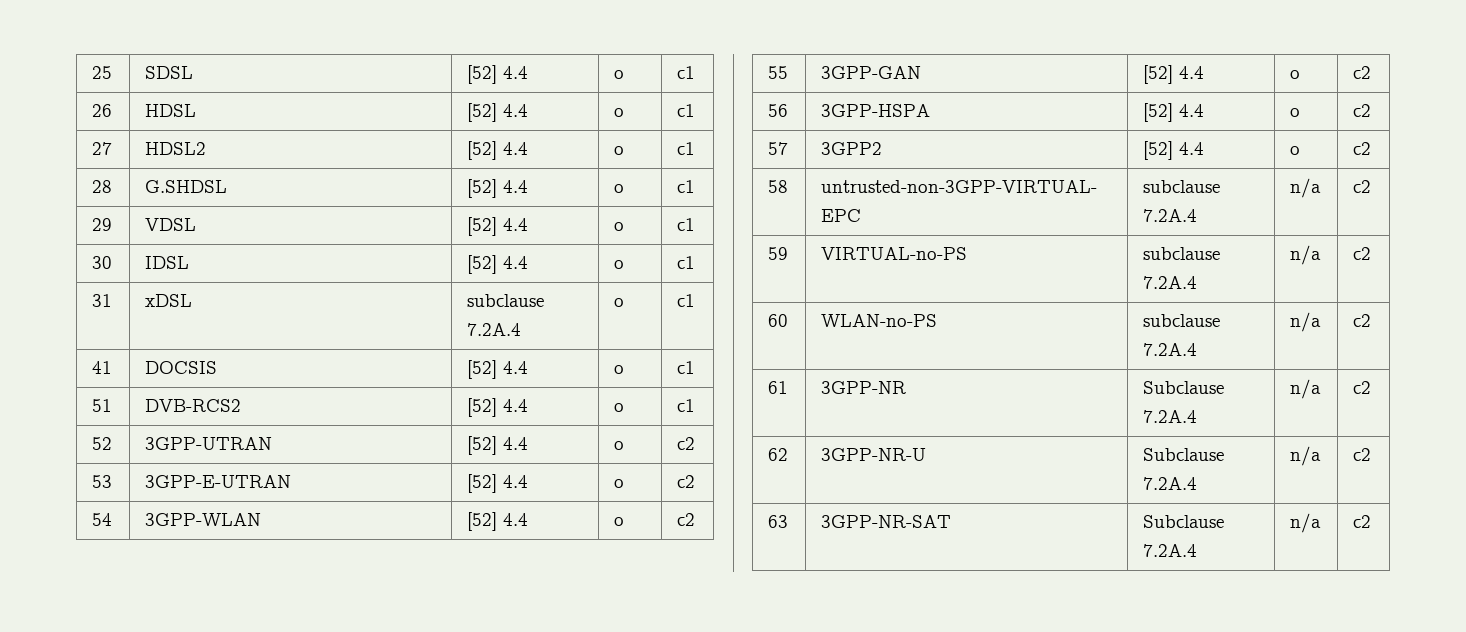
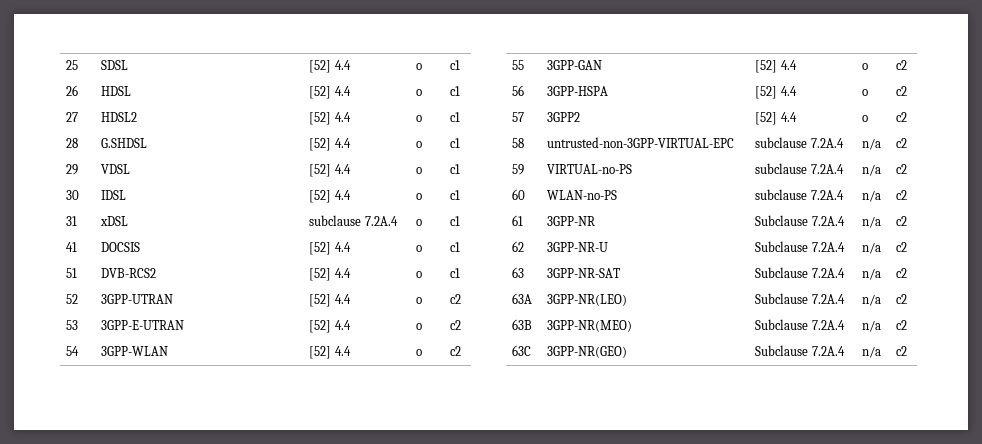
(1372, 521) none -> [512,293,533,304] [547,294,628,306] [755,293,845,304] [862,294,882,306] [896,294,908,304] [512,319,533,330] [547,320,633,332] [755,319,845,330] [862,320,882,332] [896,320,908,330] [512,345,532,356] [547,346,628,358] [755,345,845,356] [862,346,882,358] [896,346,908,356] // 63A | 3GPP-NR(LEO) | Subclause 7.2A.4 | n/a | c2 // 63B | 3GPP-NR(MEO) | Subclause 7.2A.4 | n/a | c2 // 63C | 3GPP-NR(GEO) | Subclause 7.2A.4 | n/a | c2

